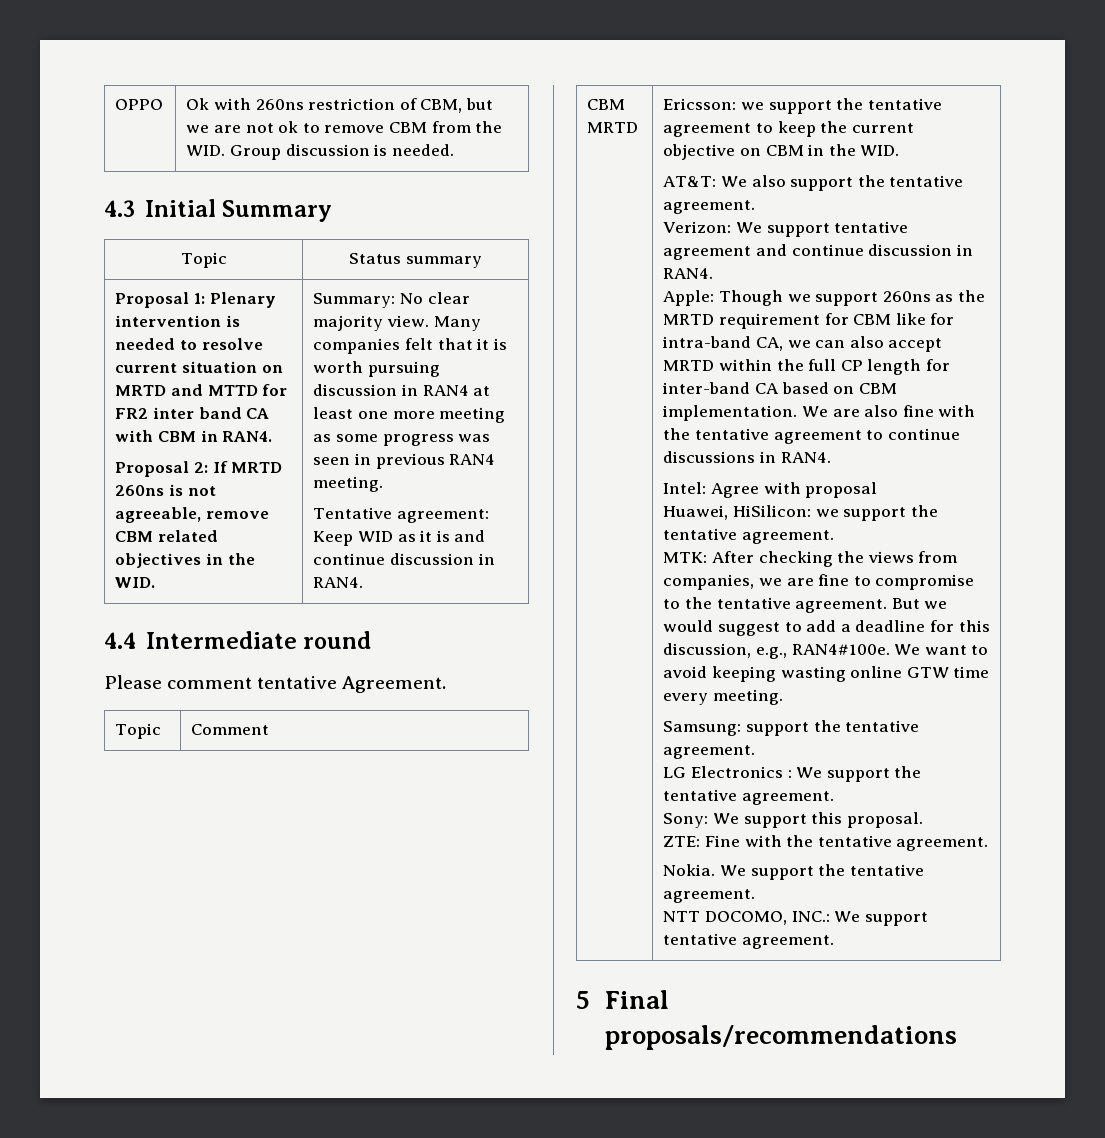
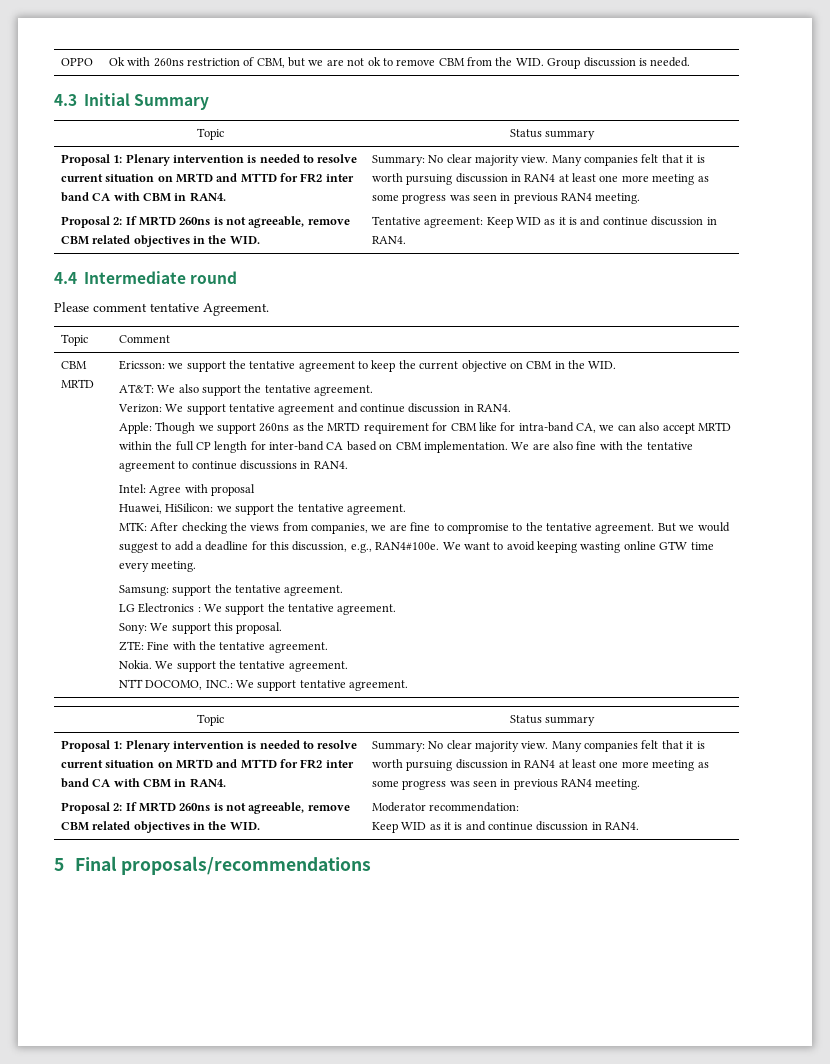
(835, 942) none -> [196,714,224,726] [509,715,596,726] [60,740,358,752] [60,759,354,769] [60,778,226,788] [60,802,350,814] [60,821,260,833] [371,740,705,752] [371,759,709,771] [371,779,641,790] [371,802,520,812] [371,821,640,833] // Topic | Status summary // Proposal 1: Plenary intervention is needed to resolve current situation on MRTD and MTTD for FR2 inter band CA with CBM in RAN4. // Proposal 2: If MRTD 260ns is not agreeable, remove CBM related objectives in the WID. | Summary: No clear majority view. Many companies felt that it is worth pursuing discussion in RAN4 at least one more meeting as some progress was seen in previous RAN4 meeting. // Moderator recommendation: // Keep WID as it is and continue discussion in RAN4.

